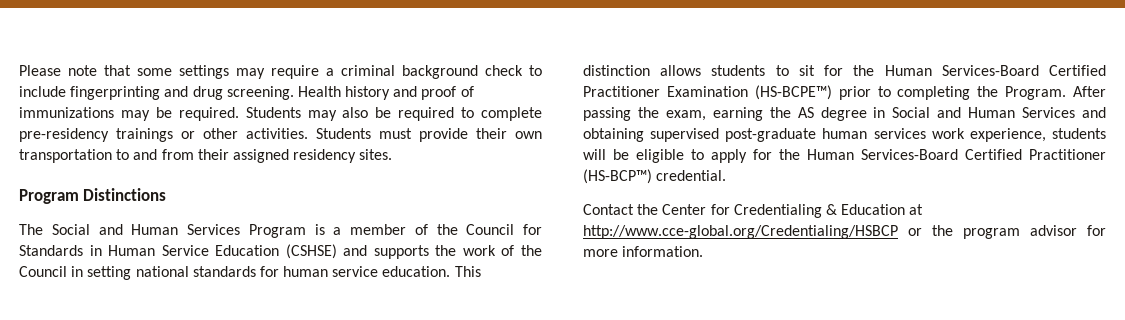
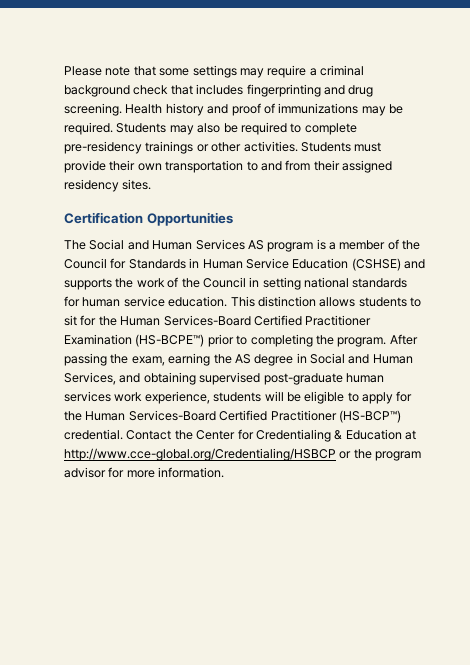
[529,65,542,76] [19,86,66,97] to include -> [170,84,244,95] that includes
[19,188,167,204] Program Distinctions -> [64,212,233,226] Certification Opportunities
[248,224,306,238] Program -> [247,240,314,252] AS program
[1005,86,1067,100] Program. -> [337,337,387,347] program.
[1022,107,1076,118] Services -> [64,372,116,385] Services,
(727, 175) // -> (123, 434) none

